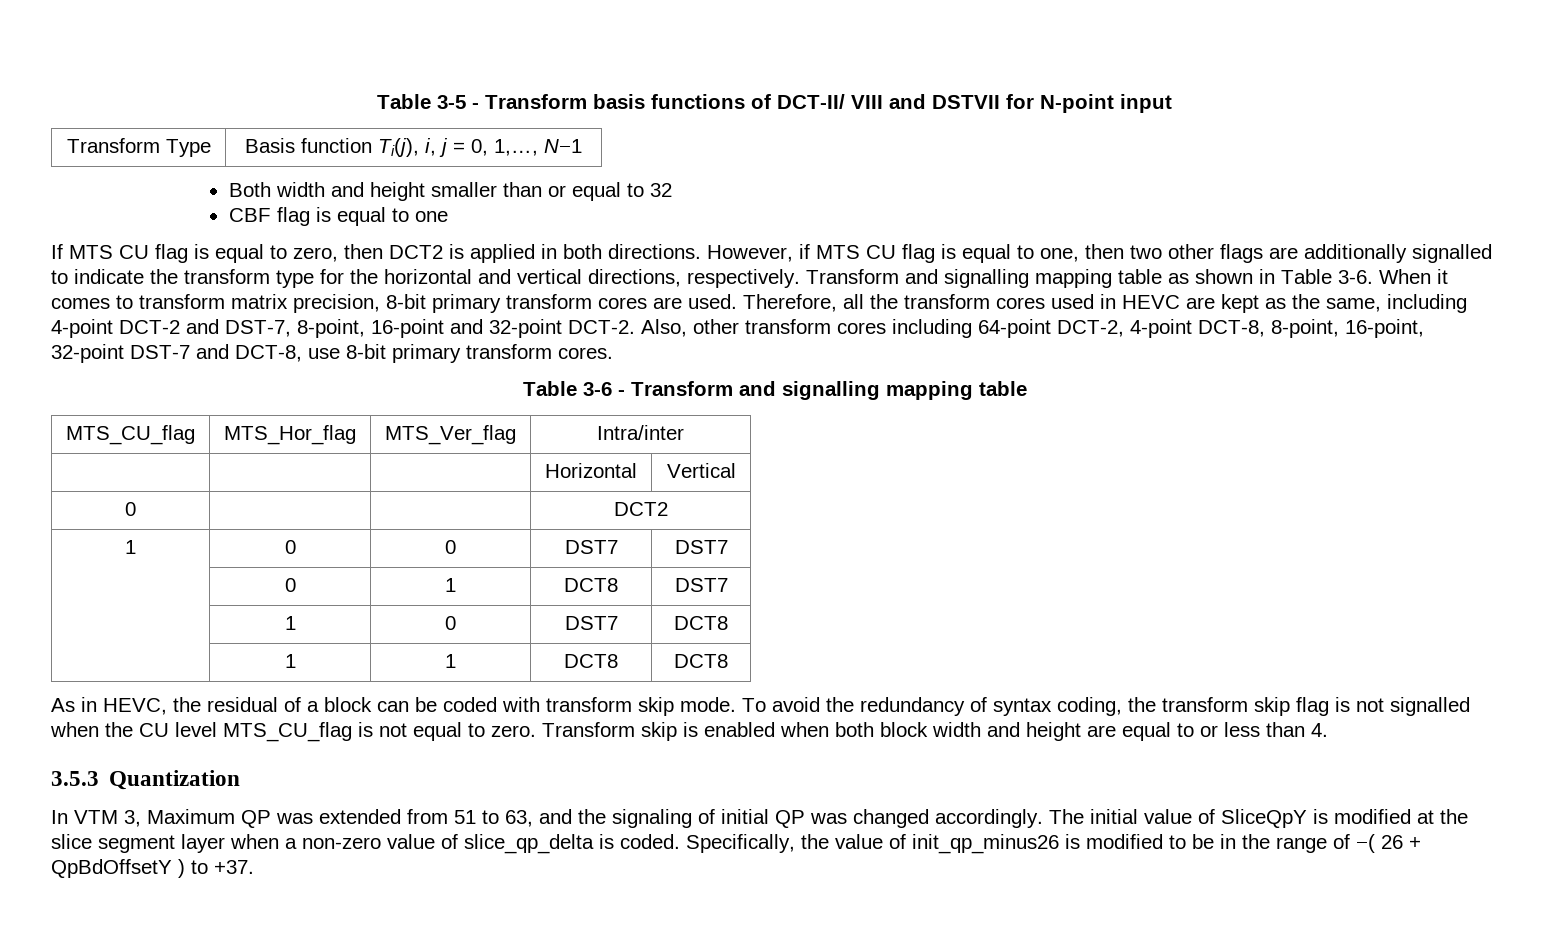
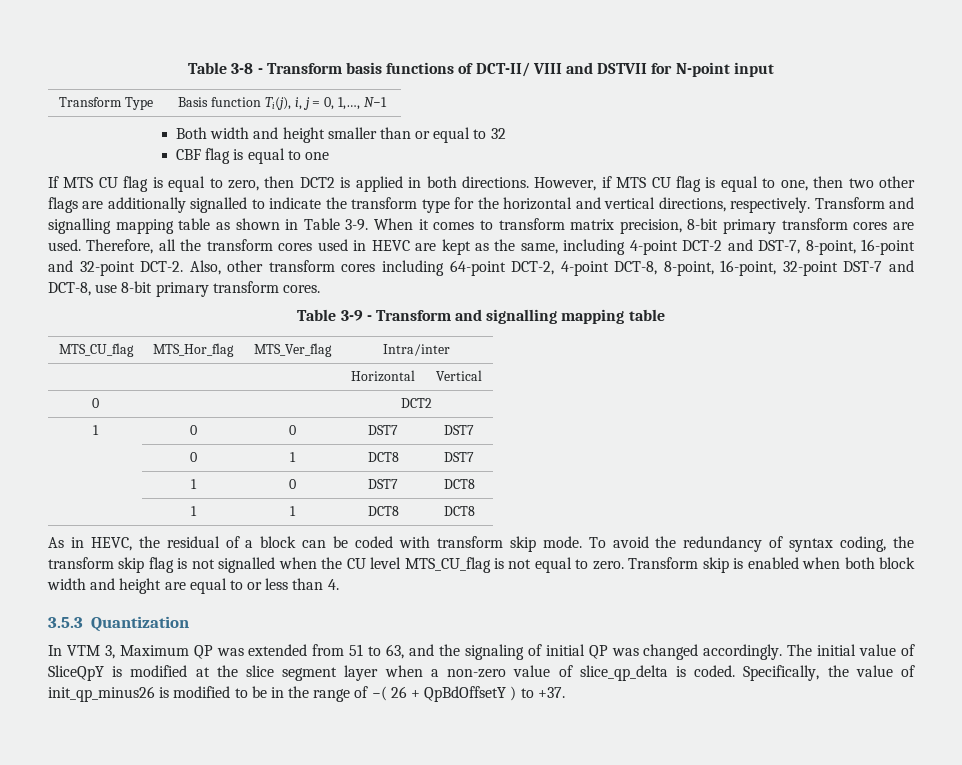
[377,94,466,109] Table 3-5 -> [188,62,254,74] Table 3-8
[1338,270,1373,284] 3-6. -> [345,219,369,231] 3-9.
[582,382,612,396] 3-6 -> [340,310,363,321] 3-9

